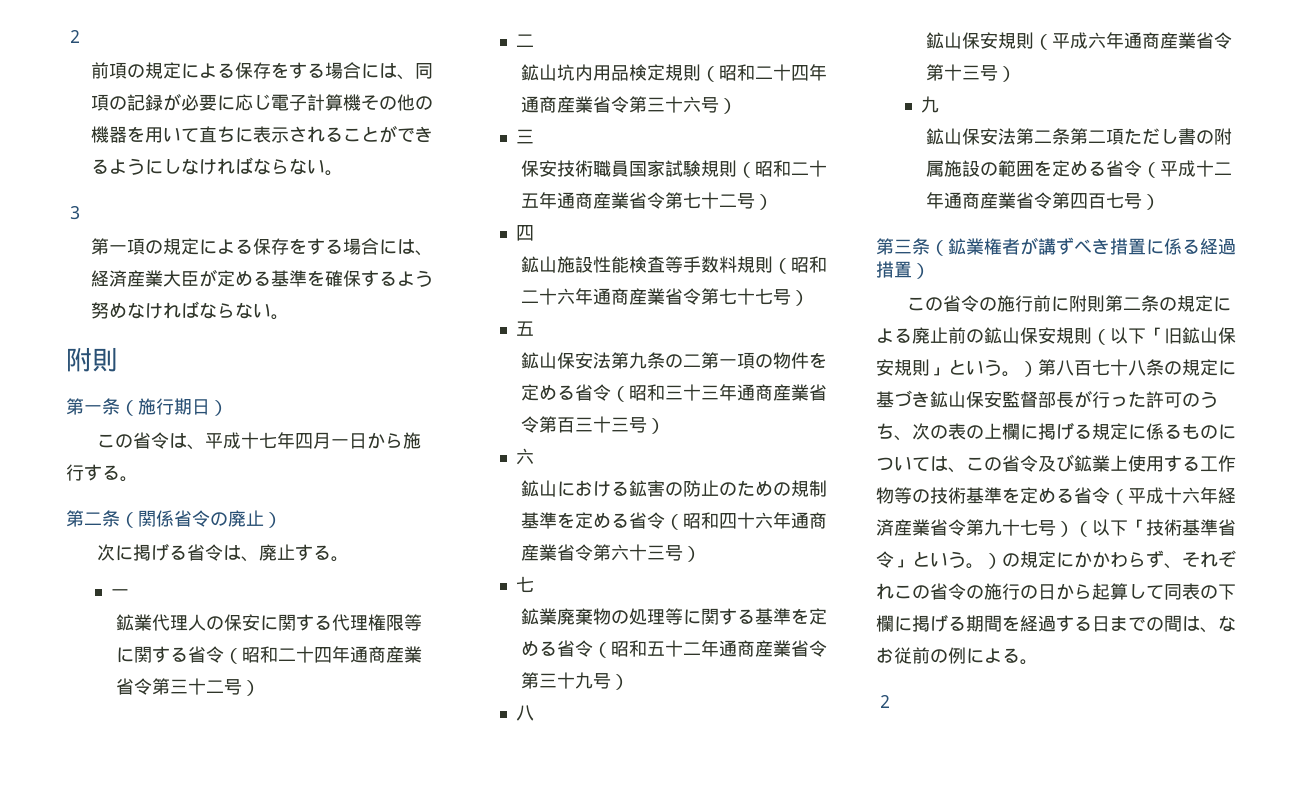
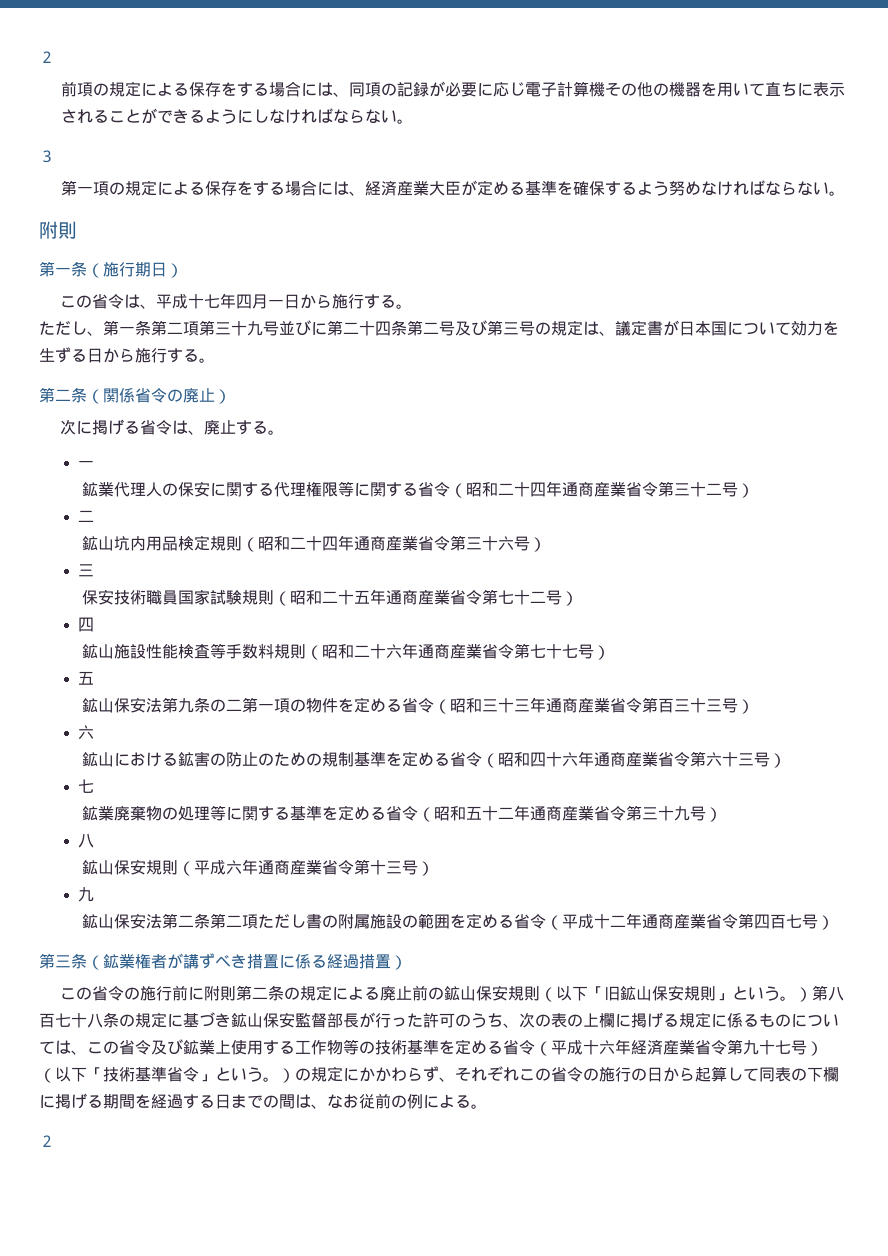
(138, 479) none -> [39,320,839,336] [39,347,215,363] // ただし、第一条第二項第三十九号並びに第二十四条第二号及び第三号の規定は、議定書が日本国について効力を生ずる日から施行する。

